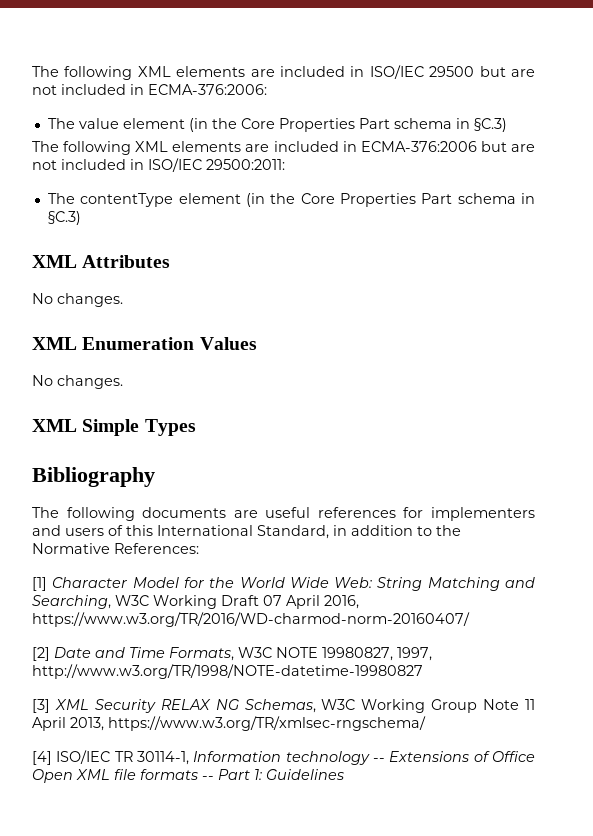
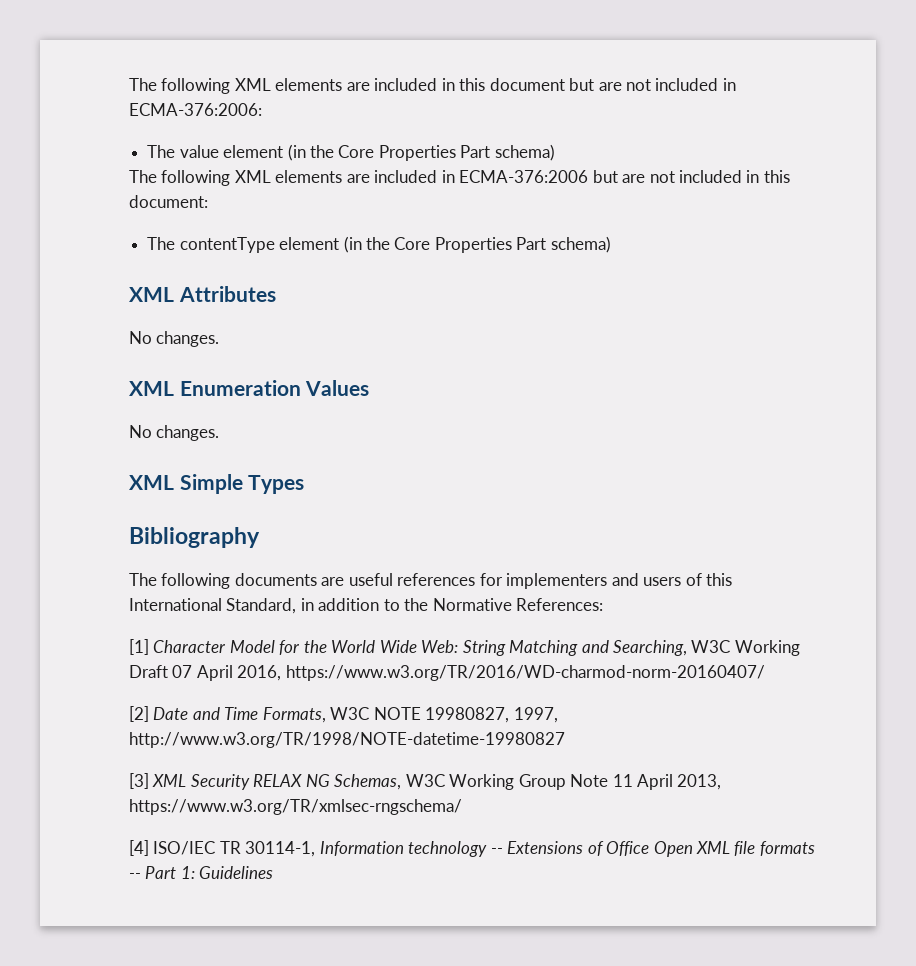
[32,65,475,80] The following XML elements are included in ISO/IEC 29500 -> [129,78,565,94] The following XML elements are included in this document
[393,118,507,132] schema in §C.3) -> [494,144,555,161] schema)
[148,158,285,172] ISO/IEC 29500:2011: -> [763,170,790,183] [129,195,208,208] this document:
[457,193,536,204] [47,211,81,225] schema in §C.3) -> [550,236,611,253] schema)

